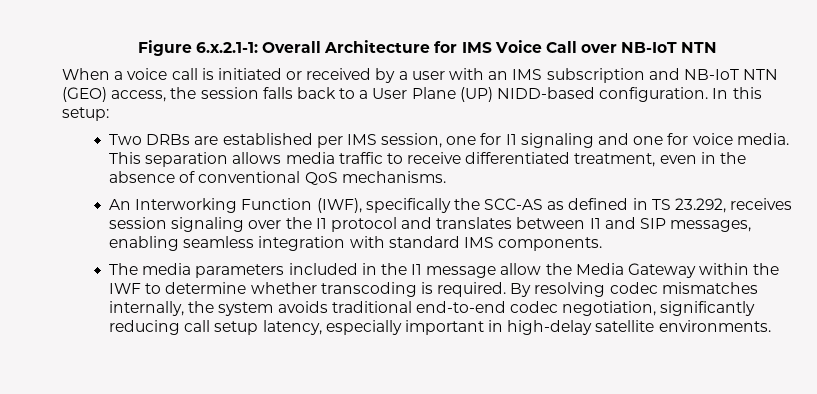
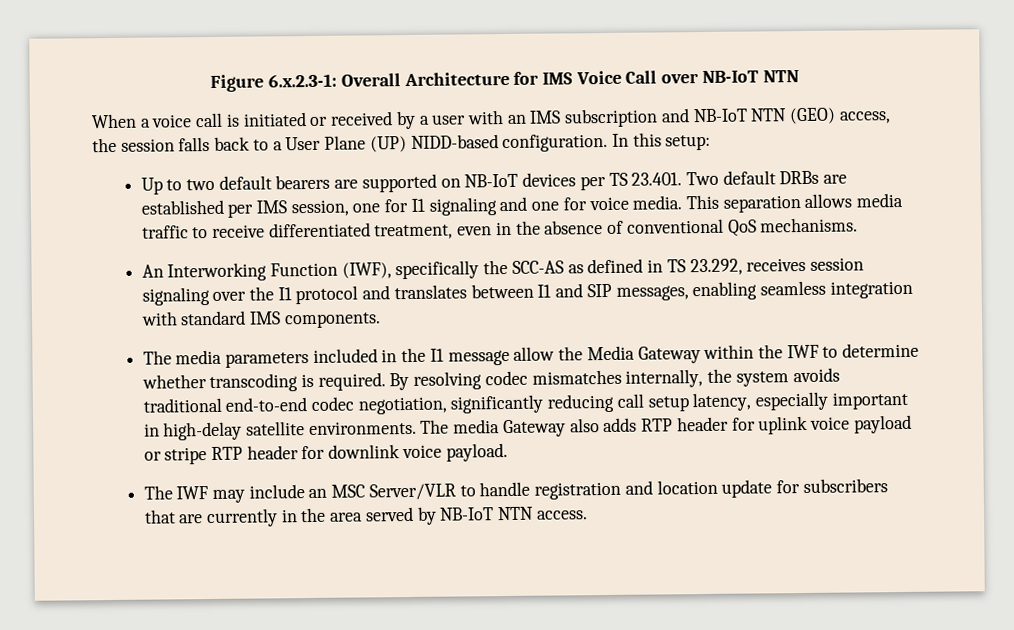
[195,42,258,53] 6.x.2.1-1: -> [268,73,338,88] 6.x.2.3-1:
[108,134,142,145] Two -> [140,170,776,195] Up to two default bearers are supported on NB-IoT devices per TS 23.401. Two default
(771, 326) none -> [420,414,912,438] [143,443,508,465] [143,478,888,503] [143,506,588,528] The media Gateway also adds RTP header for uplink voice payload or stripe RTP header for downlink voice payload. // The IWF may include an MSC Server/VLR to handle registration and location update for subscribers that are currently in the area served by NB-IoT NTN access.

